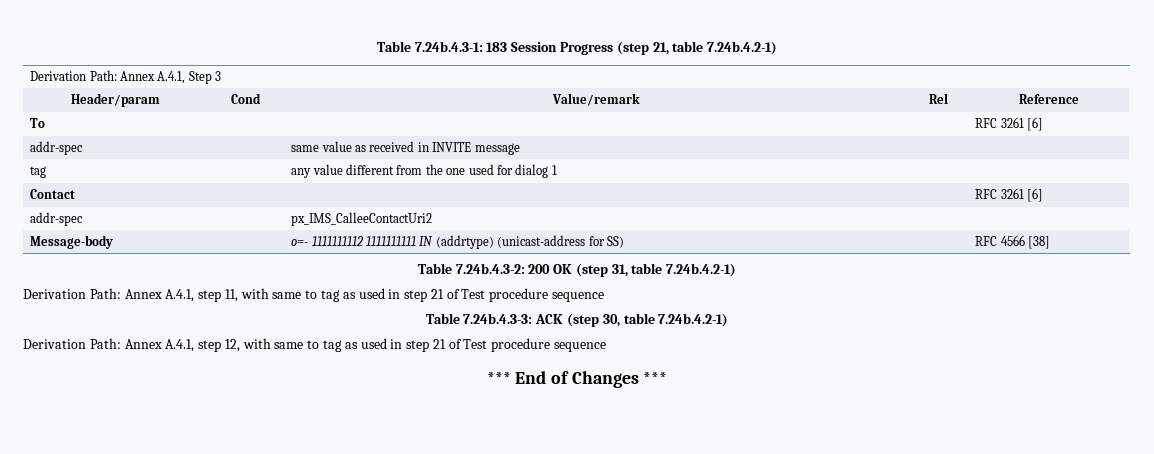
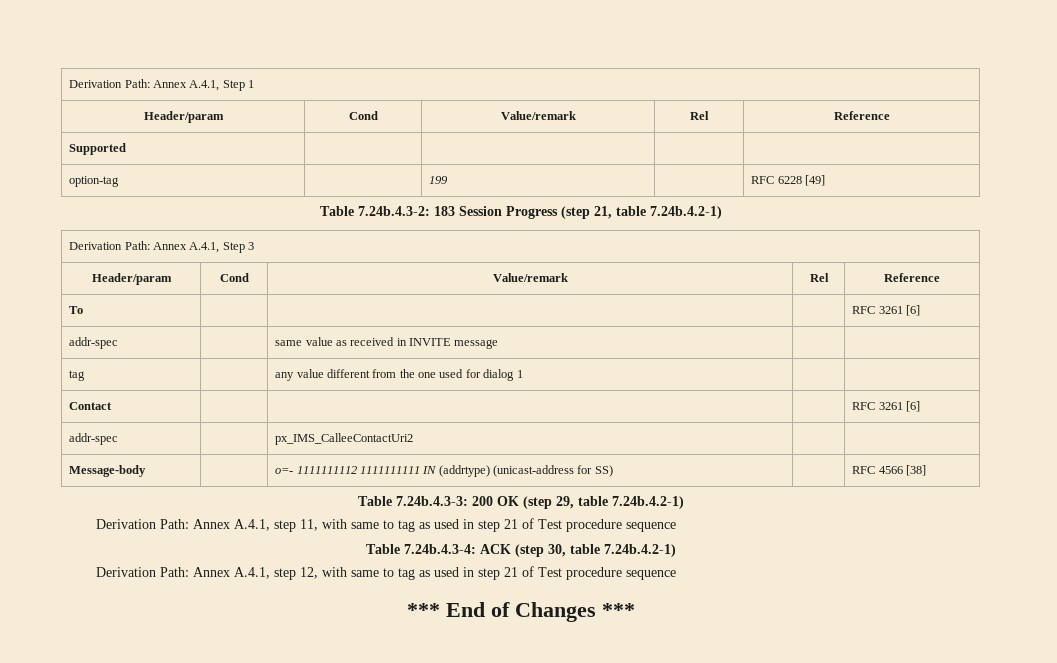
[376,41,483,52] Table 7.24b.4.3-1: -> [69,79,255,91] [143,111,224,123] [348,111,378,120] [500,111,576,120] [689,111,709,120] [833,111,890,120] [69,143,127,155] [69,176,120,187] [429,176,449,184] [751,175,825,186] [319,206,430,216] Derivation Path: Annex A.4.1, Step 1 // Header/param | Cond | Value/remark | Rel | Reference // Supported | | | | // option-tag | | 199 | | RFC 6228 [49] // Table 7.24b.4.3-2:
[455,263,525,274] 7.24b.4.3-2: -> [395,496,468,506] 7.24b.4.3-3:
[611,264,628,277] 31, -> [555,496,574,509] 29,
[463,313,533,324] 7.24b.4.3-3: -> [403,544,476,554] 7.24b.4.3-4:

